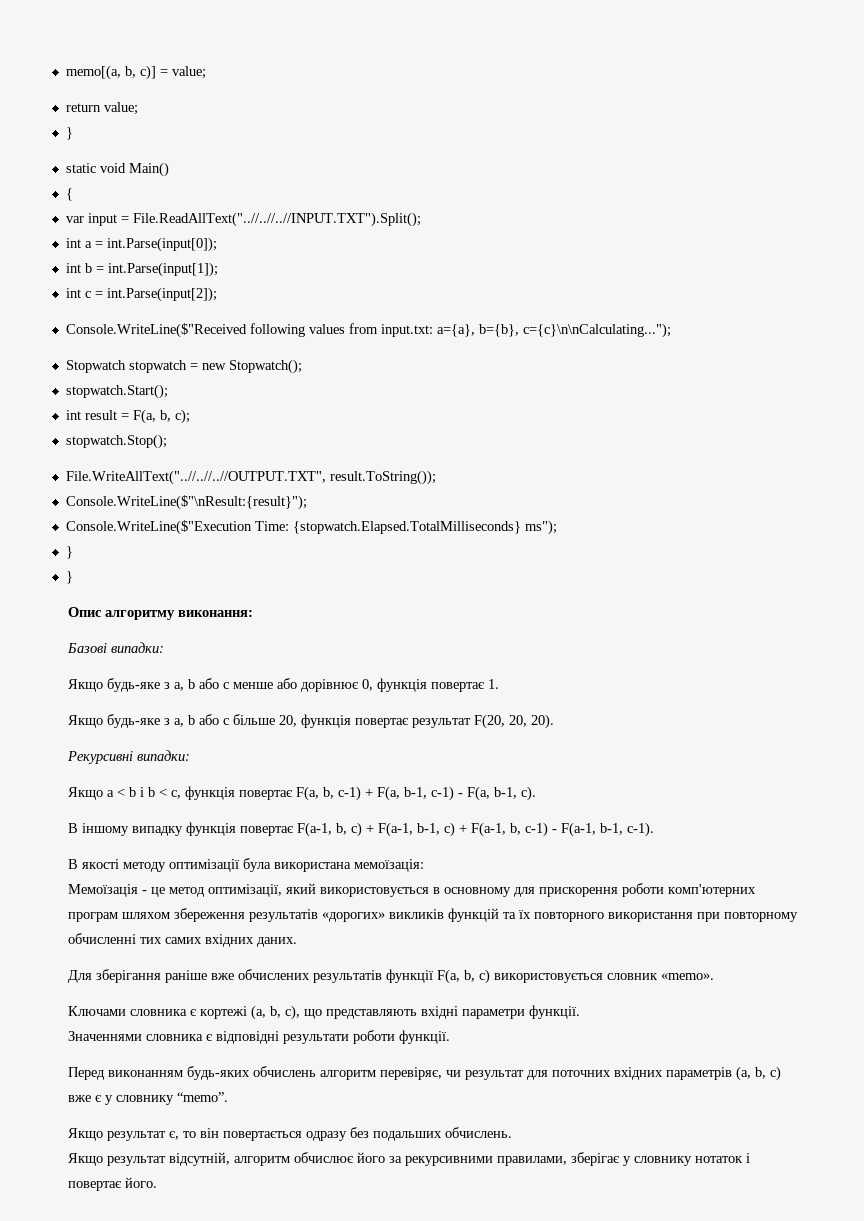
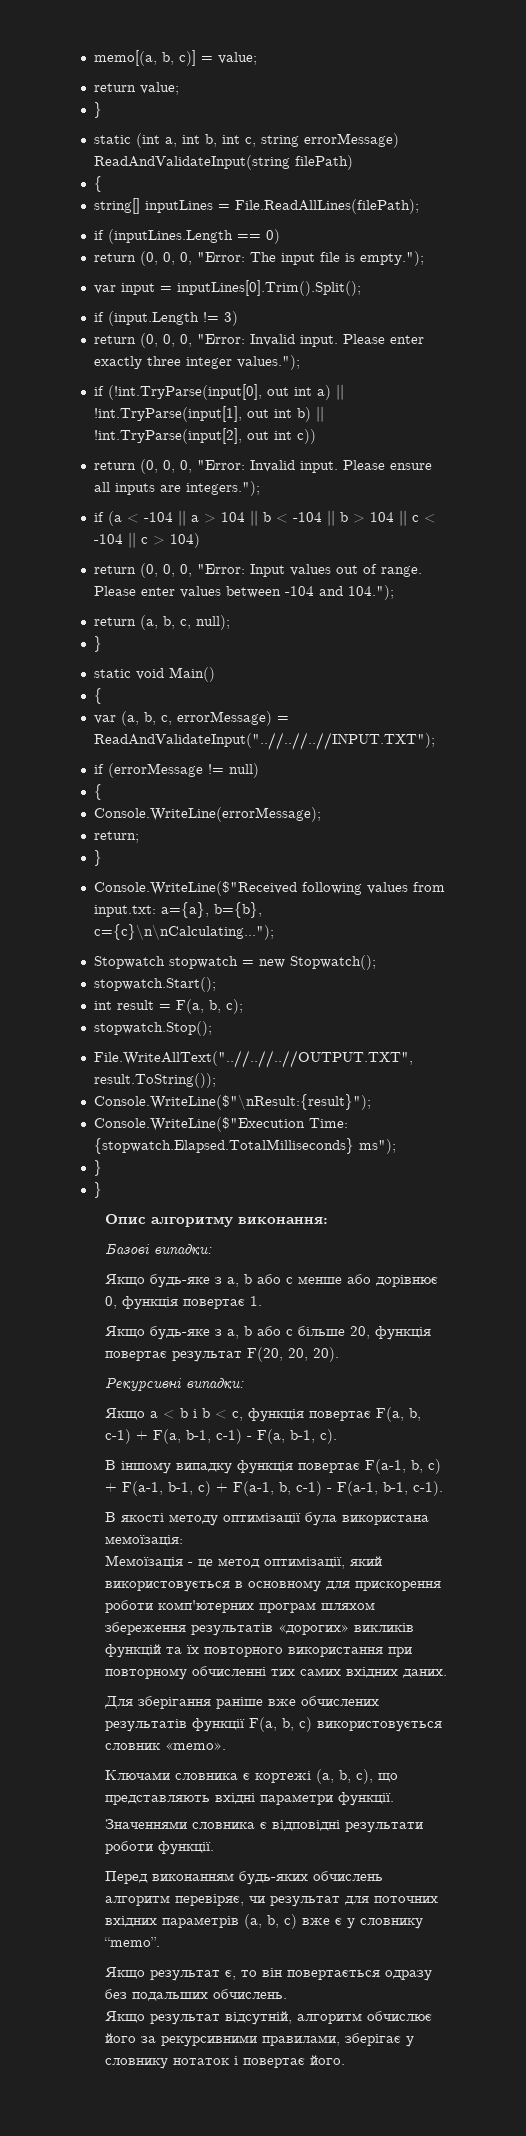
(73, 133) none -> [94,133,400,148] [94,155,354,170] [94,176,103,192] [94,198,420,214] [94,229,281,244] [94,251,425,266] [94,280,362,296] [94,311,239,326] [94,333,425,348] [94,355,301,370] [94,384,345,400] [94,406,325,422] [94,428,317,444] [94,459,433,474] [94,481,261,496] [94,510,437,526] [94,532,201,548] [94,563,423,578] [94,585,395,600] [94,615,231,630] [94,636,103,652] // static (int a, int b, int c, string errorMessage) ReadAndValidateInput(string filePath) // { // string[] inputLines = File.ReadAllLines(filePath); // if (inputLines.Length == 0) // return (0, 0, 0, "Error: The input file is empty."); // var input = inputLines[0].Trim().Split(); // if (input.Length != 3) // return (0, 0, 0, "Error: Invalid input. Please enter exactly three integer values."); // if (!int.TryParse(input[0], out int a) || !int.TryParse(input[1], out int b) || !int.TryParse(input[2], out int c)) // return (0, 0, 0, "Error: Invalid input. Please ensure all inputs are integers."); // if (a < -104 || a > 104 || b < -104 || b > 104 || c < -104 || c > 104) // return (0, 0, 0, "Error: Input values out of range. Please enter values between -104 and 104."); // return (a, b, c, null); // }
[87,212,421,227] [65,237,217,252] [65,262,218,277] [65,287,217,302] input = File.ReadAllText("..//..//..//INPUT.TXT").Split(); // int a = int.Parse(input[0]); // int b = int.Parse(input[1]); // int c = int.Parse(input[2]); -> [121,711,290,726] [94,732,436,750] [94,763,260,778] [94,784,103,800] [94,807,322,822] [94,831,140,843] [94,850,103,866] (a, b, c, errorMessage) = ReadAndValidateInput("..//..//..//INPUT.TXT"); // if (errorMessage != null) // { // Console.WriteLine(errorMessage); // return; // }

